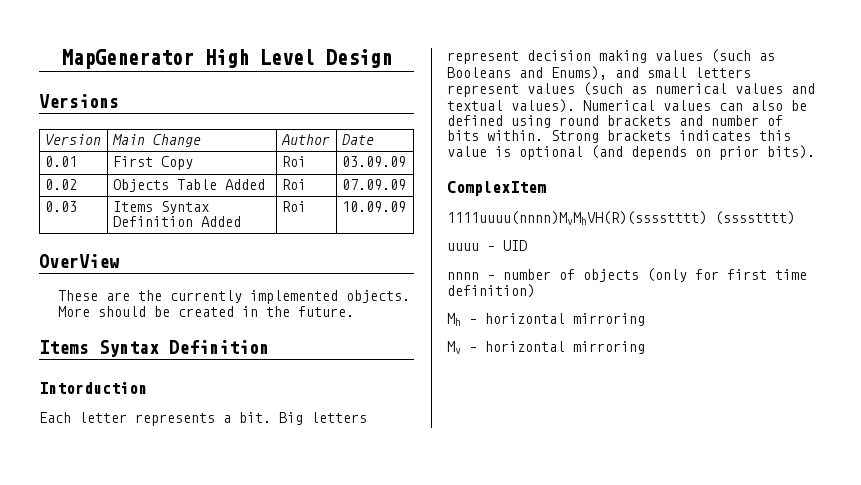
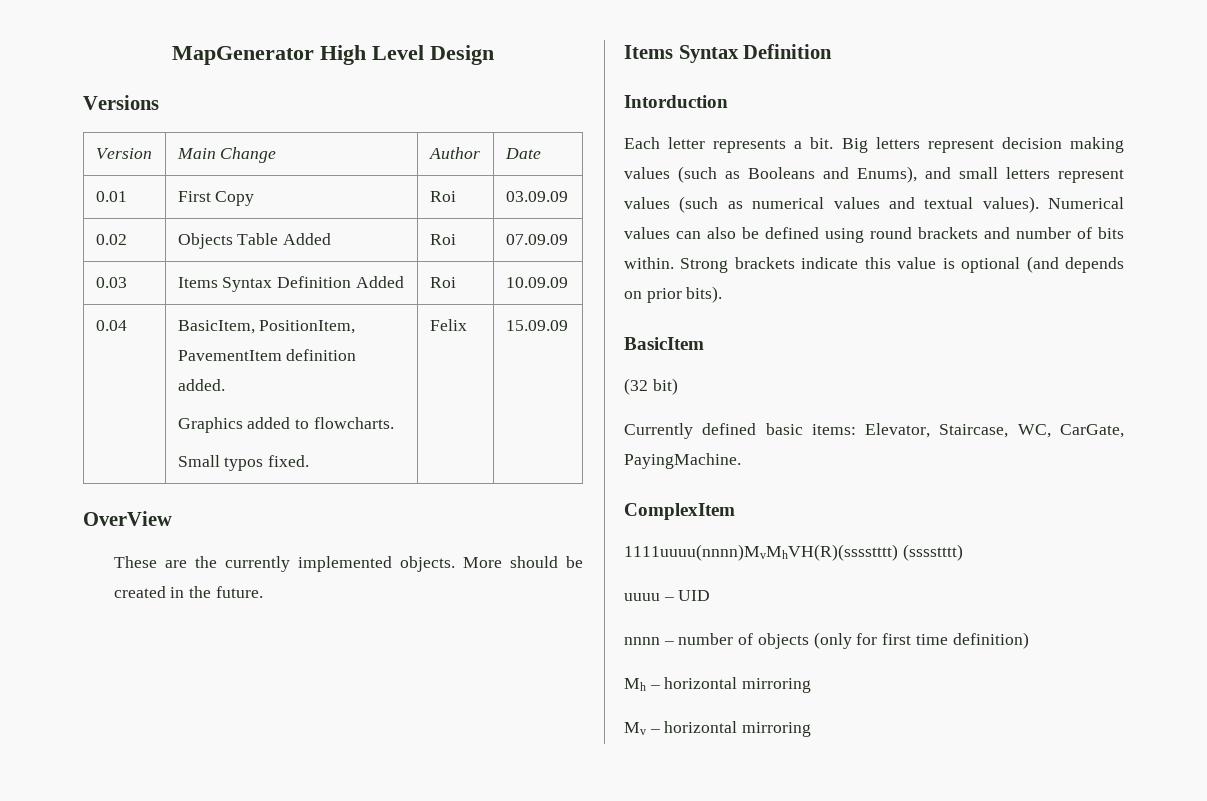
(406, 206) none -> [95,320,127,331] [177,320,356,334] [177,349,357,361] [177,379,225,391] [177,417,394,433] [177,455,310,471] [429,319,467,331] [505,320,568,331] // 0.04 | BasicItem, PositionItem, PavementItem definition added. // Graphics added to flowcharts. // Small typos fixed. | Felix | 15.09.09
[679,130,751,141] indicates -> [801,257,859,269] indicate
(815, 152) none -> [624,337,704,350] [624,378,678,395] [624,423,1124,439] [624,453,741,469] // BasicItem // (32 bit) // Currently defined basic items: Elevator, Staircase, WC, CarGate, PayingMachine.

